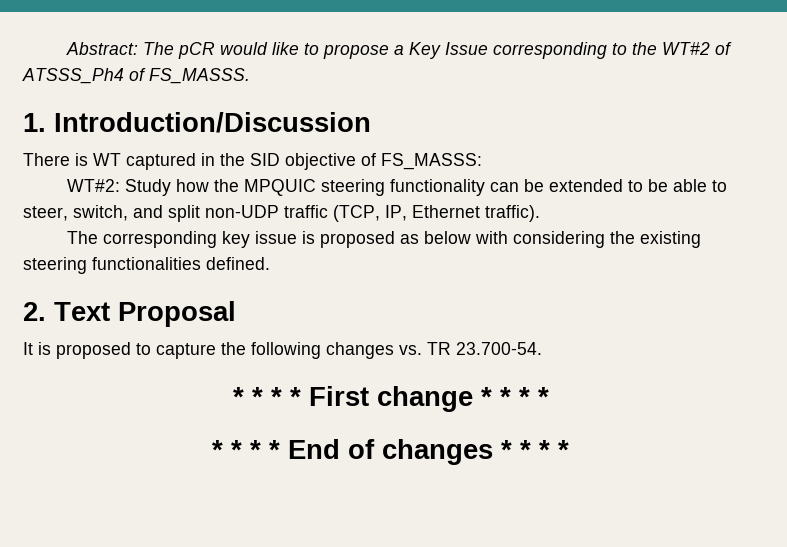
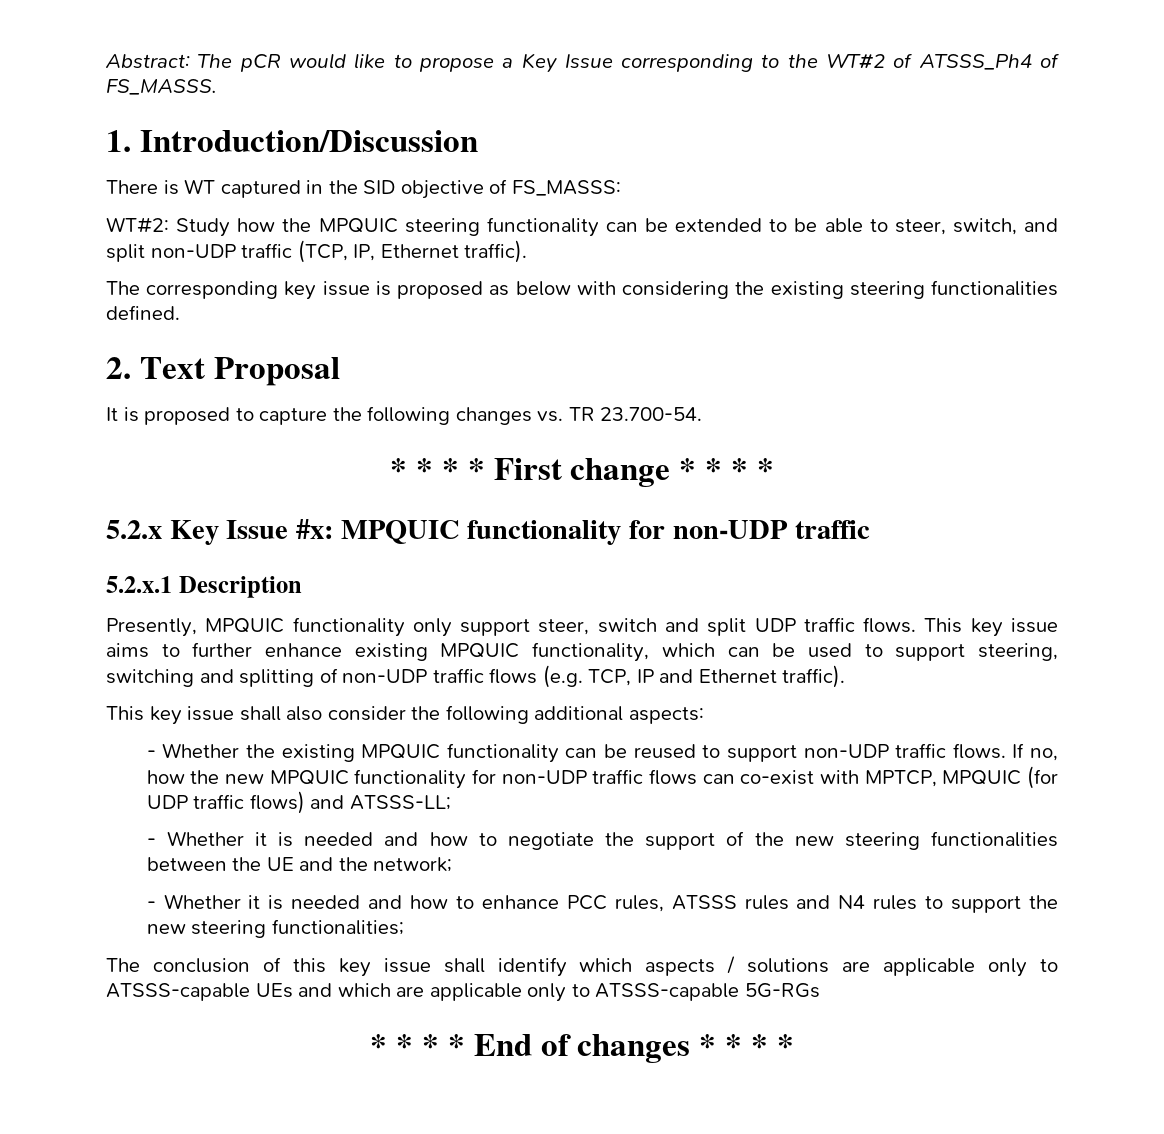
(549, 396) none -> [106,519,870,545] [106,576,302,598] [106,617,1059,637] [106,642,1059,662] [106,665,846,688] [106,705,704,725] [146,743,1058,763] [146,766,1059,789] [146,791,451,814] [146,831,1058,850] [146,857,453,872] [146,894,1058,913] [146,919,404,938] [106,956,1058,977] [106,983,820,1002] // 5.2.x Key Issue #x: MPQUIC functionality for non-UDP traffic // 5.2.x.1 Description // Presently, MPQUIC functionality only support steer, switch and split UDP traffic flows. This key issue aims to further enhance existing MPQUIC functionality, which can be used to support steering, switching and splitting of non-UDP traffic flows (e.g. TCP, IP and Ethernet traffic). // This key issue shall also consider the following additional aspects: // - Whether the existing MPQUIC functionality can be reused to support non-UDP traffic flows. If no, how the new MPQUIC functionality for non-UDP traffic flows can co-exist with MPTCP, MPQUIC (for UDP traffic flows) and ATSSS-LL; // - Whether it is needed and how to negotiate the support of the new steering functionalities between the UE and the network; // - Whether it is needed and how to enhance PCC rules, ATSSS rules and N4 rules to support the new steering functionalities; // The conclusion of this key issue shall identify which aspects / solutions are applicable only to ATSSS-capable UEs and which are applicable only to ATSSS-capable 5G-RGs

